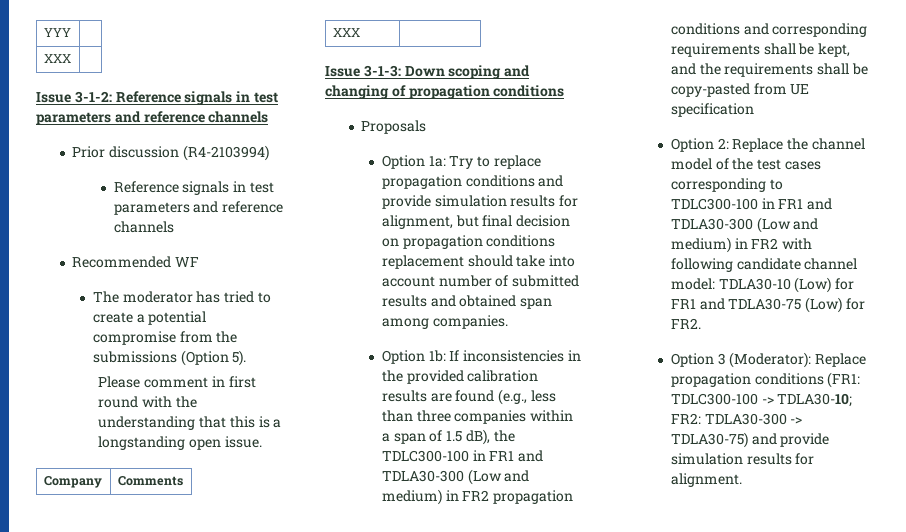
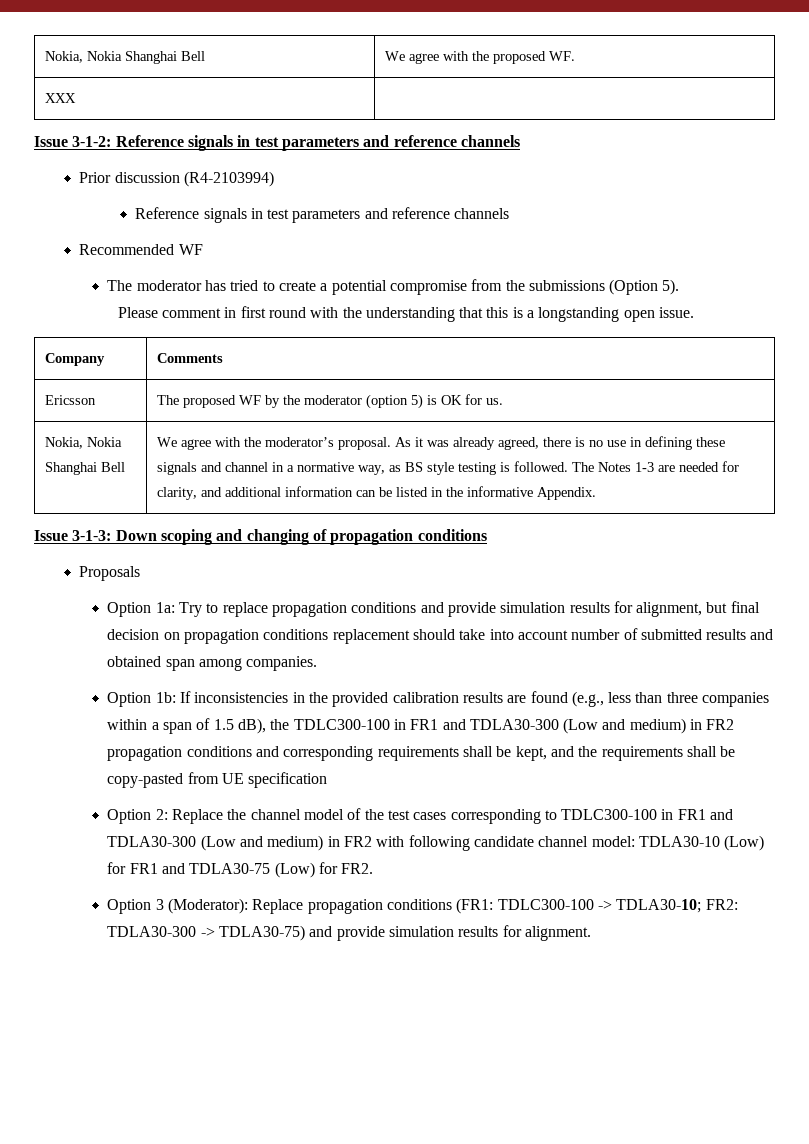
[43,28,71,37] YYY | -> [45,51,206,64] [385,51,576,64] Nokia, Nokia Shanghai Bell | We agree with the proposed WF.
[332,28,360,37] XXX | -> [45,395,97,405] [157,394,504,409] [45,437,123,449] [45,462,126,475] [157,436,726,450] [157,461,740,475] [157,486,597,500] Ericsson | The proposed WF by the moderator (option 5) is OK for us. // Nokia, Nokia Shanghai Bell | We agree with the moderator’s proposal. As it was already agreed, there is no use in defining these signals and channel in a normative way, as BS style testing is followed. The Notes 1-3 are needed for clarity, and additional information can be listed in the informative Appendix.

